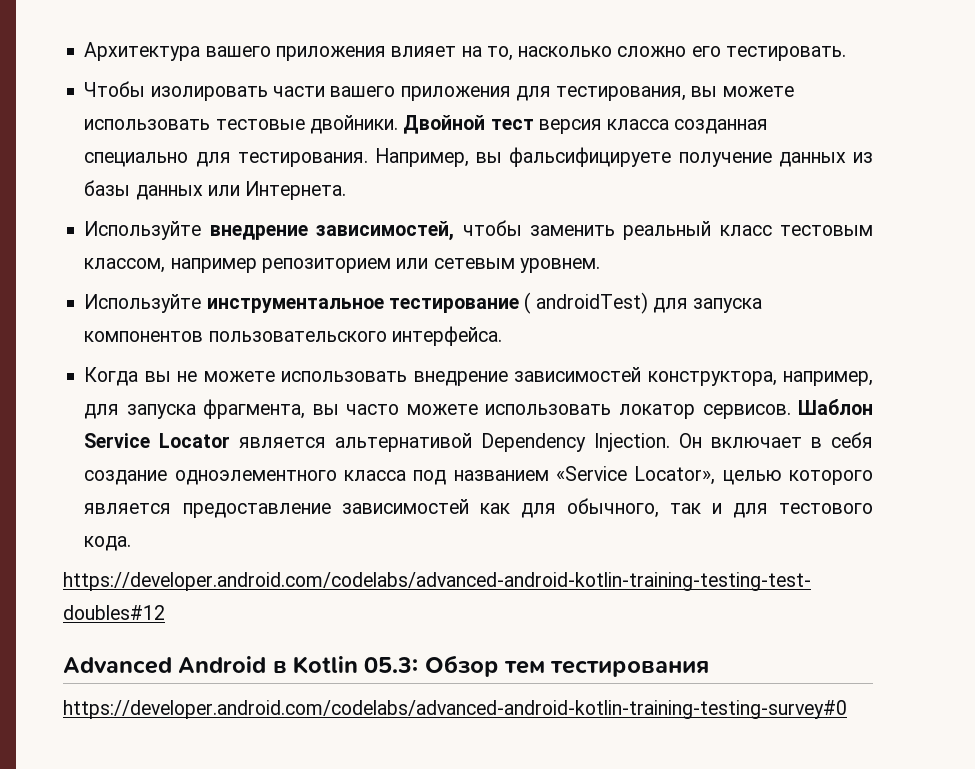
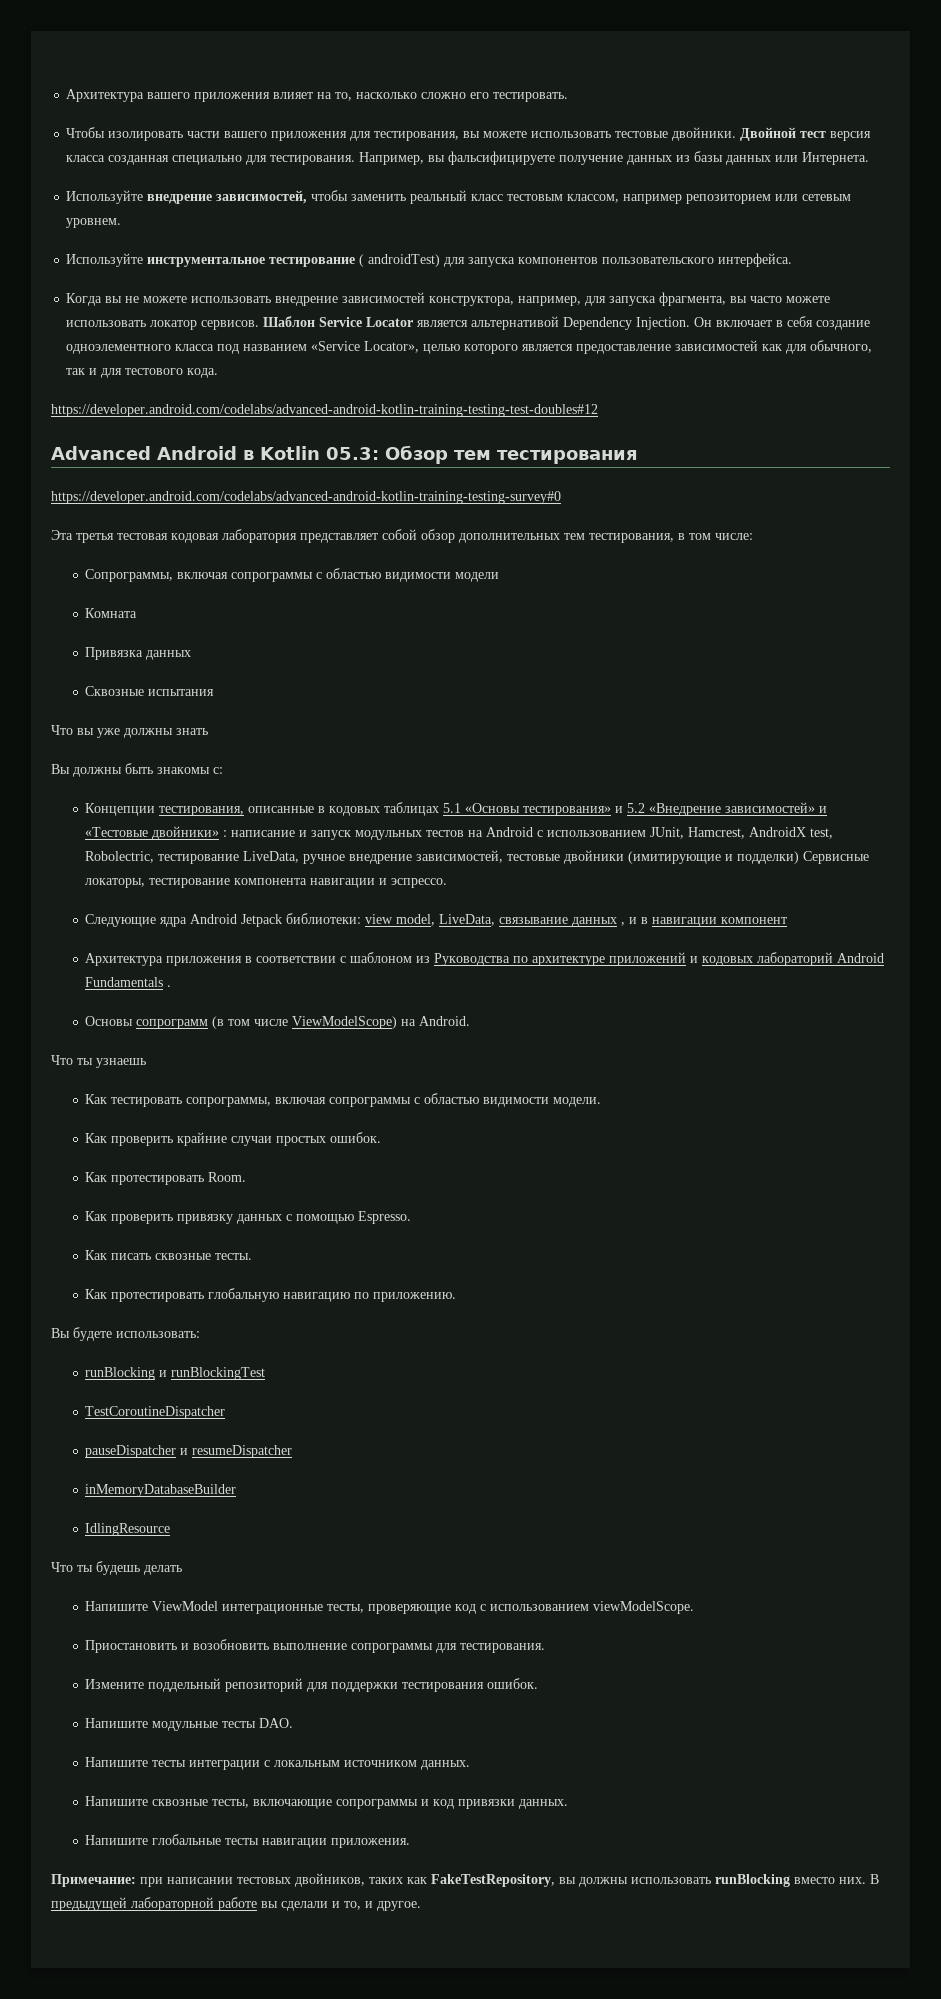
(847, 709) none -> [51,529,753,543] [85,568,500,582] [85,608,138,618] [85,647,192,660] [85,686,215,696] [51,725,208,738] [51,763,223,777] [85,802,828,816] [85,826,834,840] [85,850,870,864] [85,878,448,888] [85,913,788,927] [85,952,885,966] [85,977,172,987] [85,1016,471,1029] [51,1055,146,1068] [85,1093,602,1107] [85,1132,382,1146] [85,1172,247,1185] [85,1211,412,1224] [85,1250,253,1260] [85,1288,457,1302] [51,1327,200,1341] [85,1367,266,1380] [85,1406,226,1419] [85,1445,293,1458] [85,1484,237,1497] [85,1523,171,1536] [51,1561,182,1575] [85,1601,695,1614] [85,1639,546,1653] [85,1678,539,1692] [85,1718,294,1731] [85,1757,471,1770] [85,1796,569,1809] [85,1834,411,1848] [51,1873,879,1887] [51,1897,421,1911] // Эта третья тестовая кодовая лаборатория представляет собой обзор дополнительных тем тестирования, в том числе: // Сопрограммы, включая сопрограммы с областью видимости модели // Комната // Привязка данных // Сквозные испытания // Что вы уже должны знать // Вы должны быть знакомы с: // Концепции тестирования, описанные в кодовых таблицах 5.1 «Основы тестирования» и 5.2 «Внедрение зависимостей» и «Тестовые двойники» : написание и запуск модульных тестов на Android с использованием JUnit, Hamcrest, AndroidX test, Robolectric, тестирование LiveData, ручное внедрение зависимостей, тестовые двойники (имитирующие и подделки) Сервисные локаторы, тестирование компонента навигации и эспрессо. // Следующие ядра Android Jetpack библиотеки: view model, LiveData, связывание данных , и в навигации компонент // Архитектура приложения в соответствии с шаблоном из Руководства по архитектуре приложений и кодовых лабораторий Android Fundamentals . // Основы сопрограмм (в том числе ViewModelScope) на Android. // Что ты узнаешь // Как тестировать сопрограммы, включая сопрограммы с областью видимости модели. // Как проверить крайние случаи простых ошибок. // Как протестировать Room. // Как проверить привязку данных с помощью Espresso. // Как писать сквозные тесты. // Как протестировать глобальную навигацию по приложению. // Вы будете использовать: // runBlocking и runBlockingTest // TestCoroutineDispatcher // pauseDispatcher и resumeDispatcher // inMemoryDatabaseBuilder // IdlingResource // Что ты будешь делать // Напишите ViewModel интеграционные тесты, проверяющие код с использованием viewModelScope. // Приостановить и возобновить выполнение сопрограммы для тестирования. // Измените поддельный репозиторий для поддержки тестирования ошибок. // Напишите модульные тесты DAO. // Напишите тесты интеграции с локальным источником данных. // Напишите сквозные тесты, включающие сопрограммы и код привязки данных. // Напишите глобальные тесты навигации приложения. // Примечание: при написании тестовых двойников, таких как FakeTestRepository, вы должны использовать runBlocking вместо них. В предыдущей лабораторной работе вы сделали и то, и другое.

